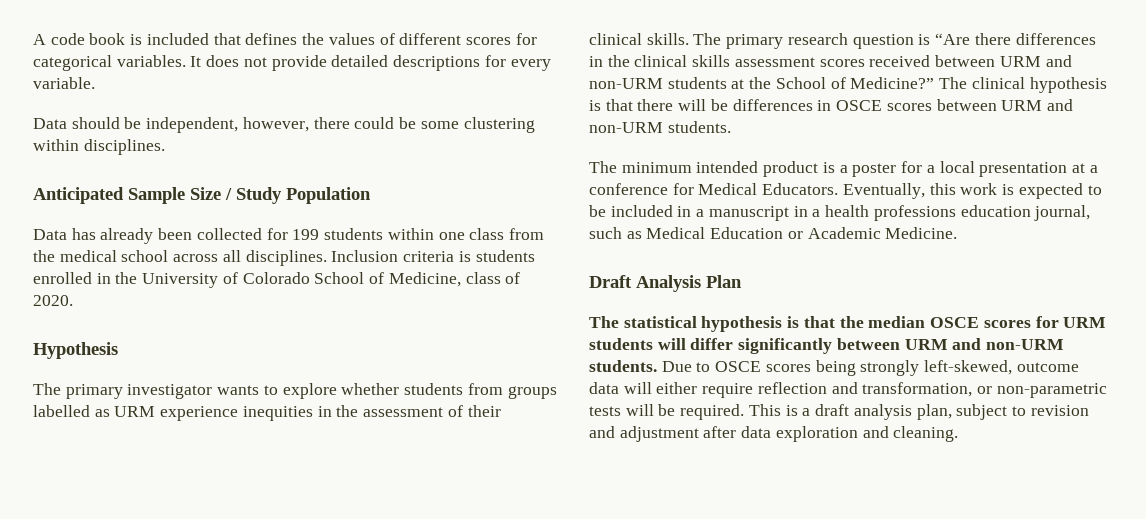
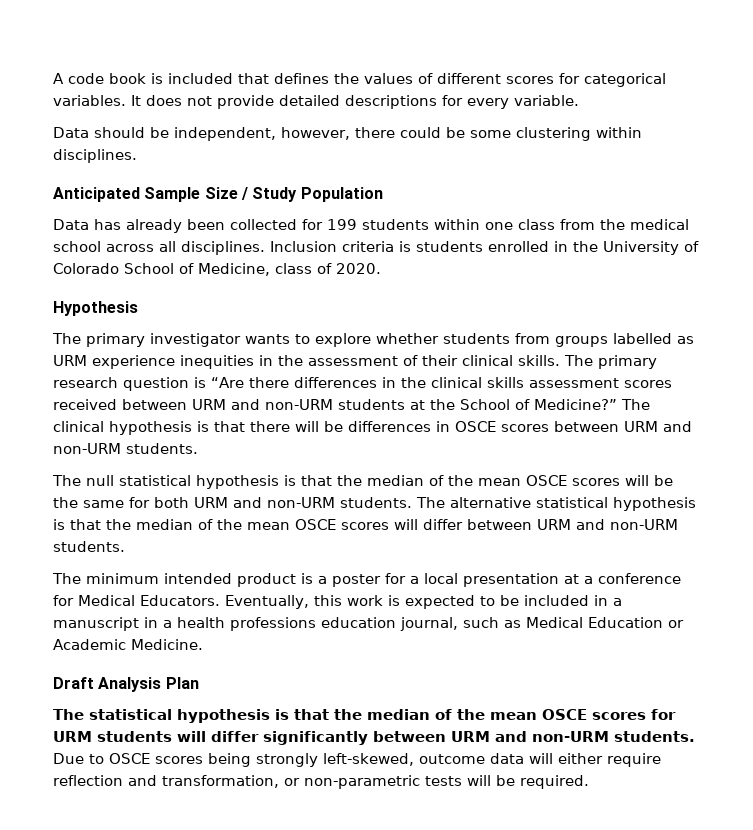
(731, 127) none -> [52,475,673,489] [53,497,696,511] [53,519,678,530] [53,541,125,552] // The null statistical hypothesis is that the median of the mean OSCE scores will be the same for both URM and non-URM students. The alternative statistical hypothesis is that the median of the mean OSCE scores will differ between URM and non-URM students.
(926, 322) none -> [435,709,537,720] of the mean
[748,404,1089,420] [589,426,959,442] This is a draft analysis plan, subject to revision and adjustment after data exploration and cleaning. -> (589, 782) none

